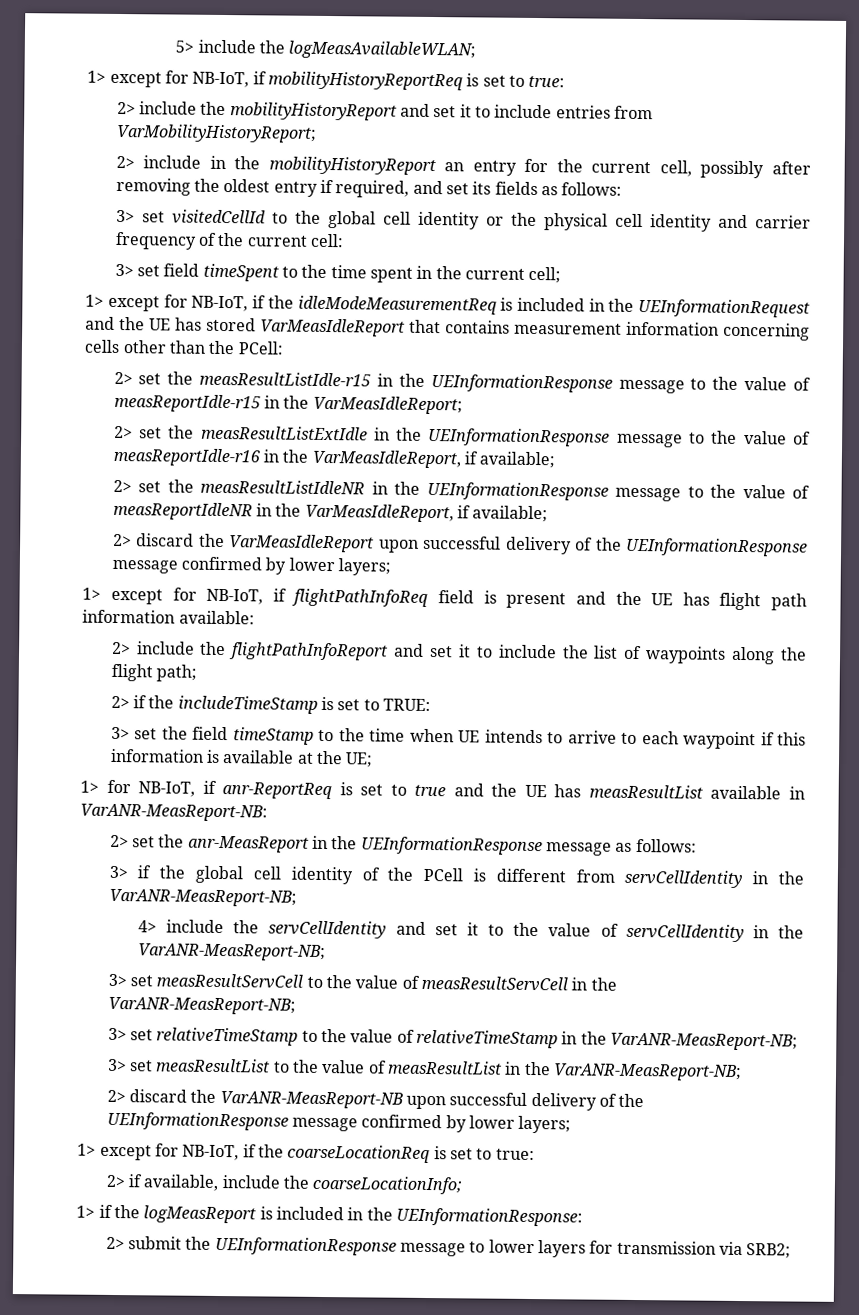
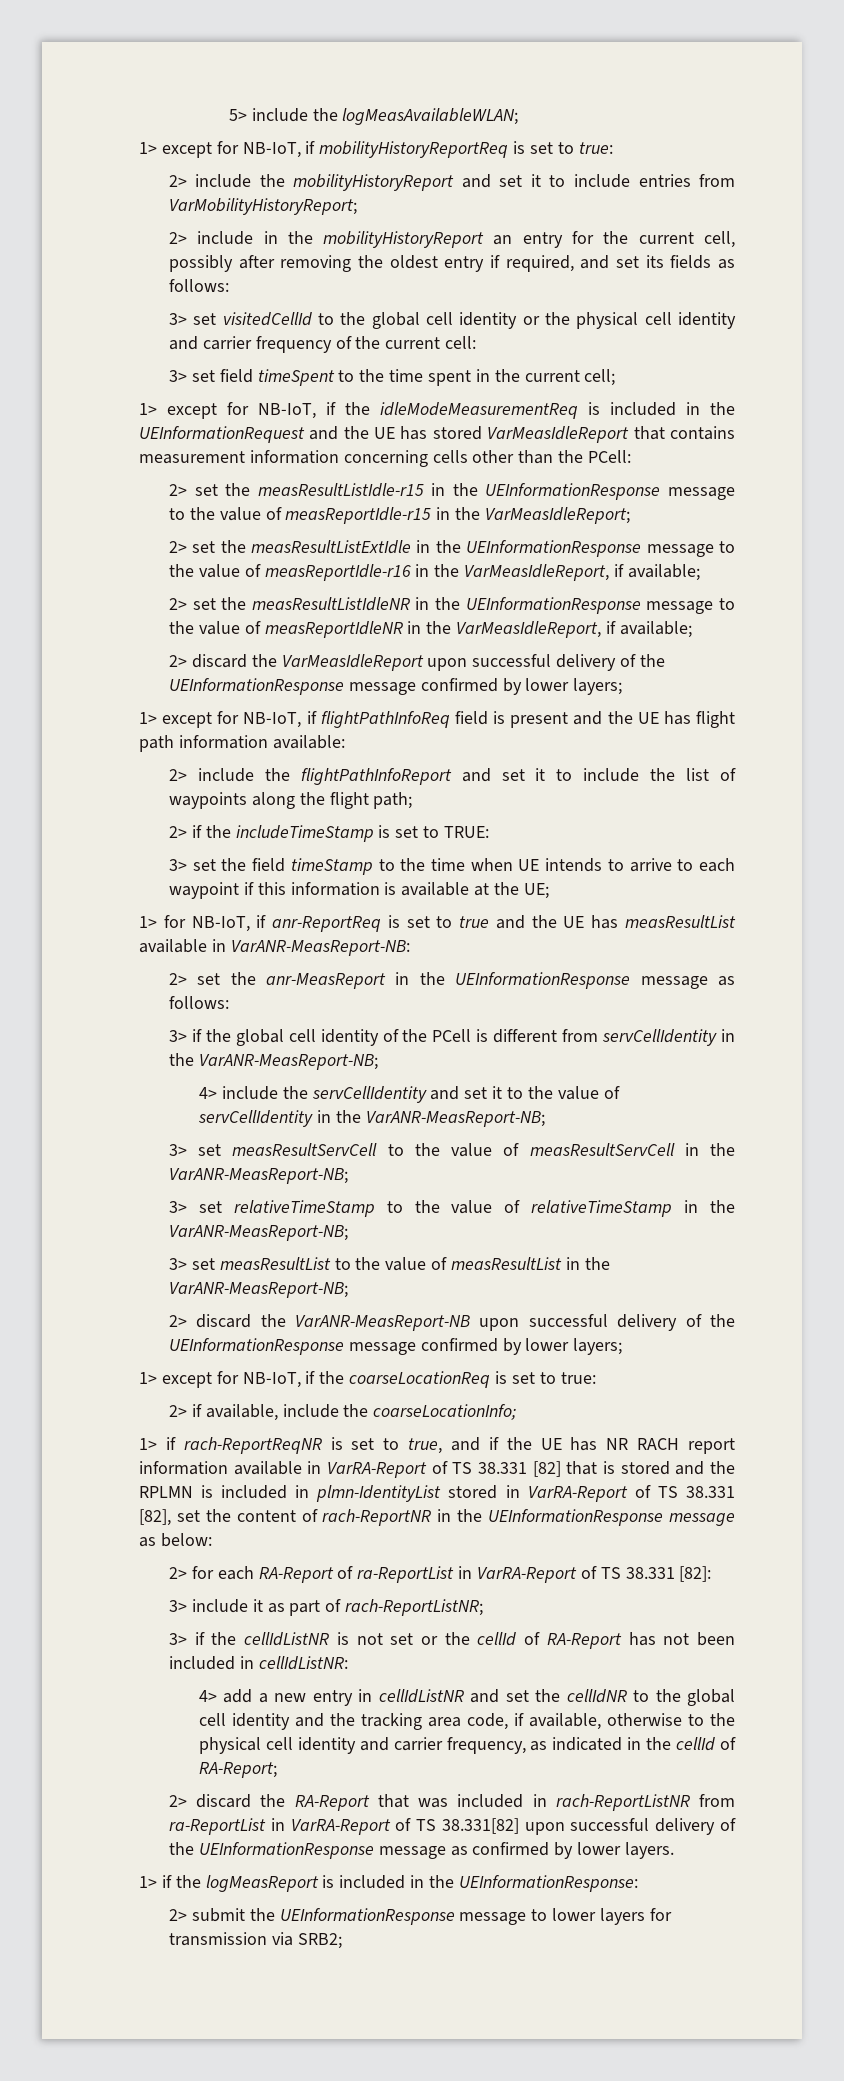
(464, 1185) none -> [138,1437,736,1454] [138,1461,736,1478] [138,1485,735,1502] [138,1509,735,1526] [138,1533,212,1547] [168,1566,712,1583] [168,1599,484,1616] [168,1632,736,1649] [168,1656,348,1670] [198,1689,736,1706] [198,1713,735,1730] [198,1737,736,1754] [198,1762,277,1778] [168,1794,735,1811] [168,1818,736,1835] [168,1842,674,1859] // 1> if rach-ReportReqNR is set to true, and if the UE has NR RACH report information available in VarRA-Report of TS 38.331 [82] that is stored and the RPLMN is included in plmn-IdentityList stored in VarRA-Report of TS 38.331 [82], set the content of rach-ReportNR in the UEInformationResponse message as below: // 2> for each RA-Report of ra-ReportList in VarRA-Report of TS 38.331 [82]: // 3> include it as part of rach-ReportListNR; // 3> if the cellIdListNR is not set or the cellId of RA-Report has not been included in cellIdListNR: // 4> add a new entry in cellIdListNR and set the cellIdNR to the global cell identity and the tracking area code, if available, otherwise to the physical cell identity and carrier frequency, as indicated in the cellId of RA-Report; // 2> discard the RA-Report that was included in rach-ReportListNR from ra-ReportList in VarRA-Report of TS 38.331[82] upon successful delivery of the UEInformationResponse message as confirmed by lower layers.

